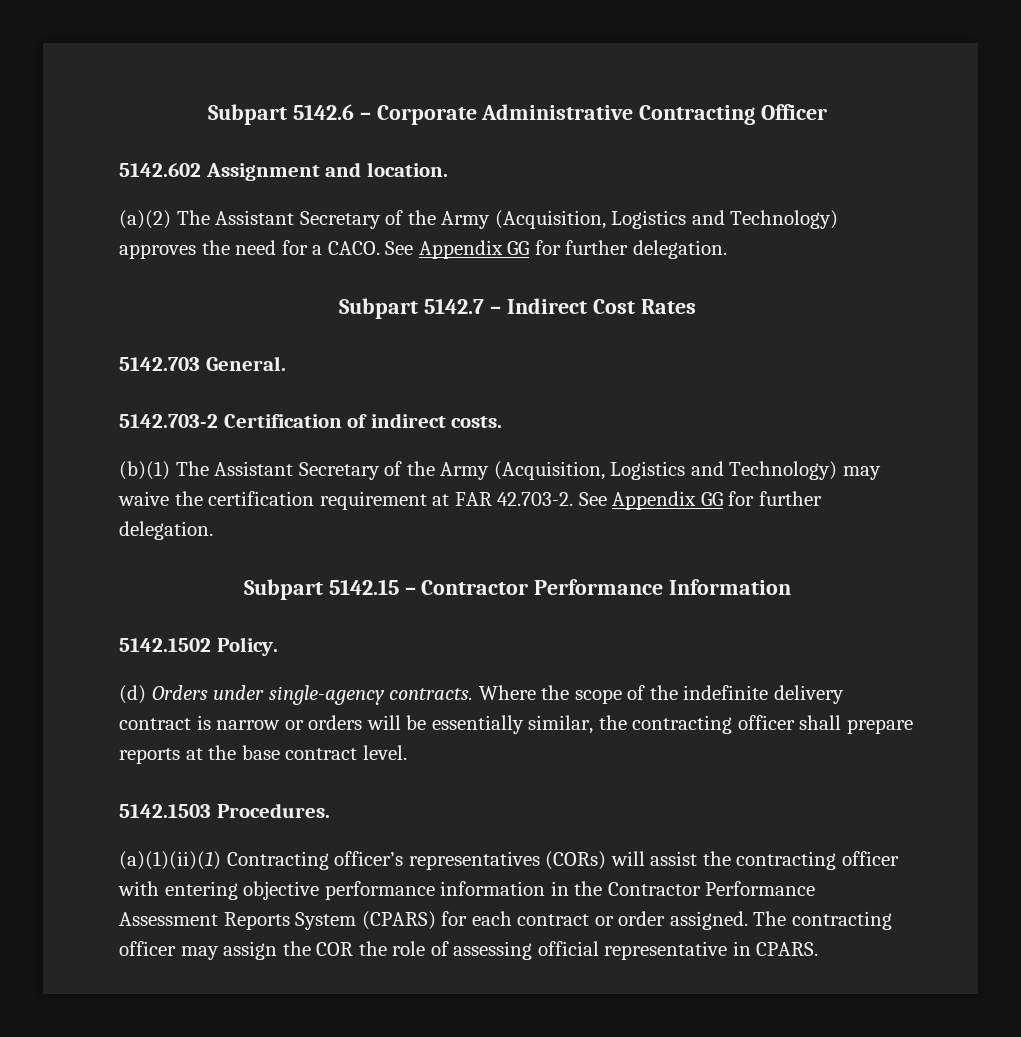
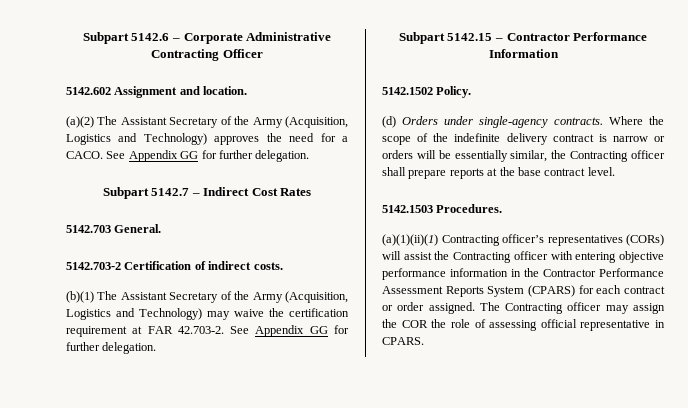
[632,715,733,734] contracting -> [570,151,629,162] Contracting
[736,851,837,870] contracting -> [453,252,512,263] Contracting
[791,911,892,930] contracting -> [505,303,564,314] Contracting

